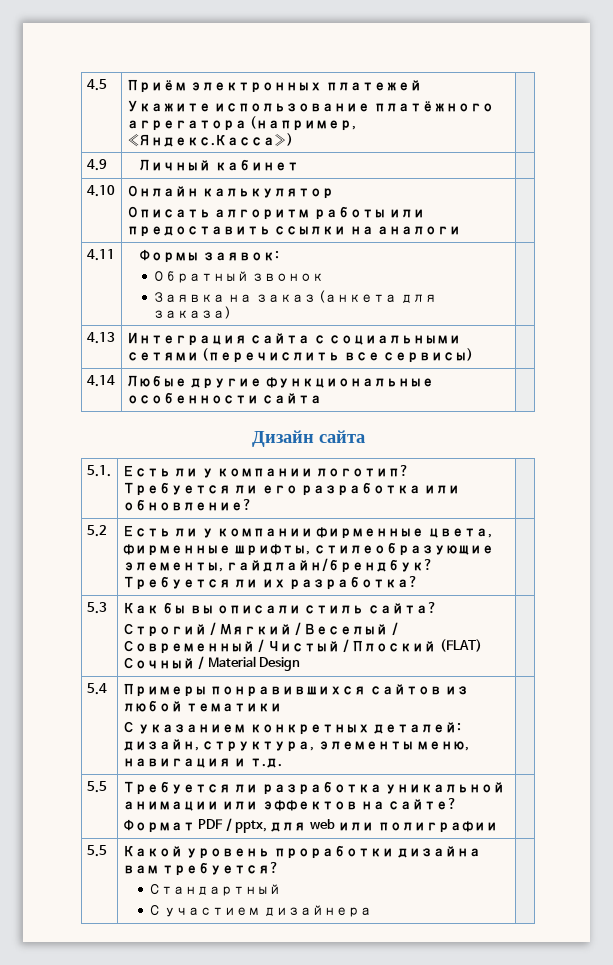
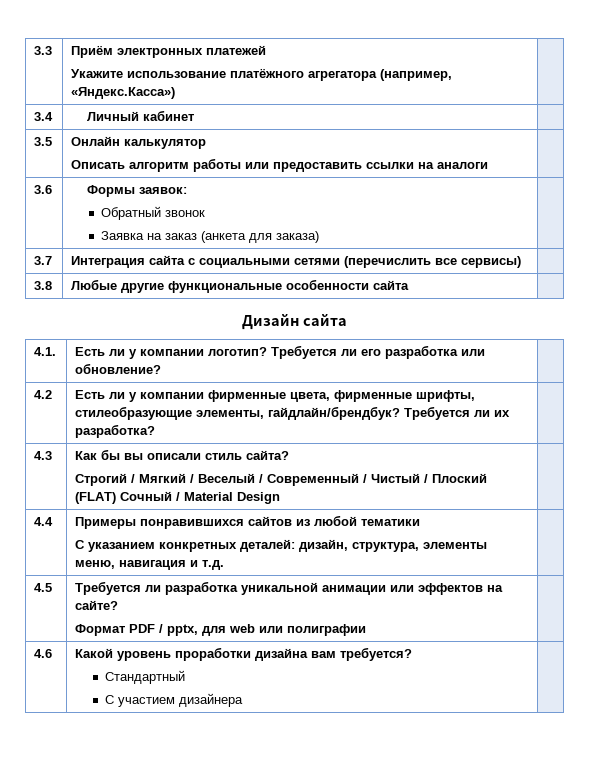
[86,79,107,91] 4.5 -> [34,46,53,55] 3.3
[86,159,107,171] 4.9 -> [34,112,54,121] 3.4
[86,185,115,197] 4.10 -> [34,137,53,146] 3.5
[86,249,115,261] 4.11 -> [34,185,53,194] 3.6
[86,332,115,344] 4.13 -> [34,256,53,265] 3.7
[86,375,115,387] 4.14 -> [34,281,53,290] 3.8
[86,465,111,477] 5.1. -> [34,347,57,356] 4.1.
[86,525,107,537] 5.2 -> [34,390,53,399] 4.2
[86,602,107,614] 5.3 -> [34,451,53,460] 4.3
[86,683,107,695] 5.4 -> [34,517,54,526] 4.4
[86,781,107,793] 5.5 -> [34,583,53,592] 4.5
[86,845,107,857] 5.5 -> [34,649,53,658] 4.6

